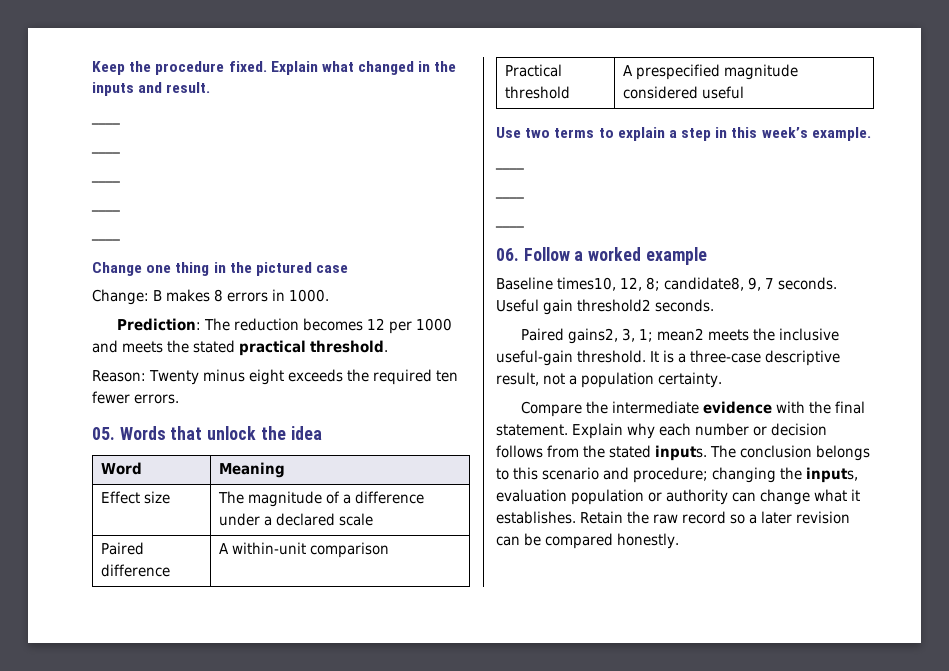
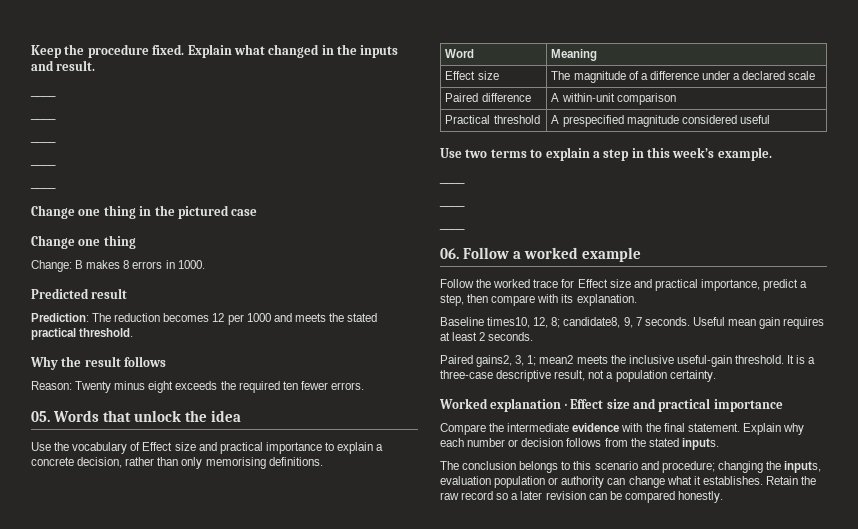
(349, 269) none -> [31,235,136,249] // Change one thing
(329, 295) none -> [31,288,128,299] // Predicted result
(388, 346) none -> [30,356,167,370] // Why the result follows
(322, 433) none -> [31,442,384,454] [31,457,323,469] // Use the vocabulary of Effect size and practical importance to explain a concrete decision, rather than only memorising definitions.
(707, 256) none -> [440,279,808,291] [440,294,637,306] // Follow the worked trace for Effect size and practical importance, predict a step, then compare with its explanation.
[543,299,651,315] gain threshold2 -> [727,317,825,329] [440,332,486,341] mean gain requires at least 2
(722, 380) none -> [439,398,783,412] // Worked explanation · Effect size and practical importance
(707, 453) none -> (719, 444) //

